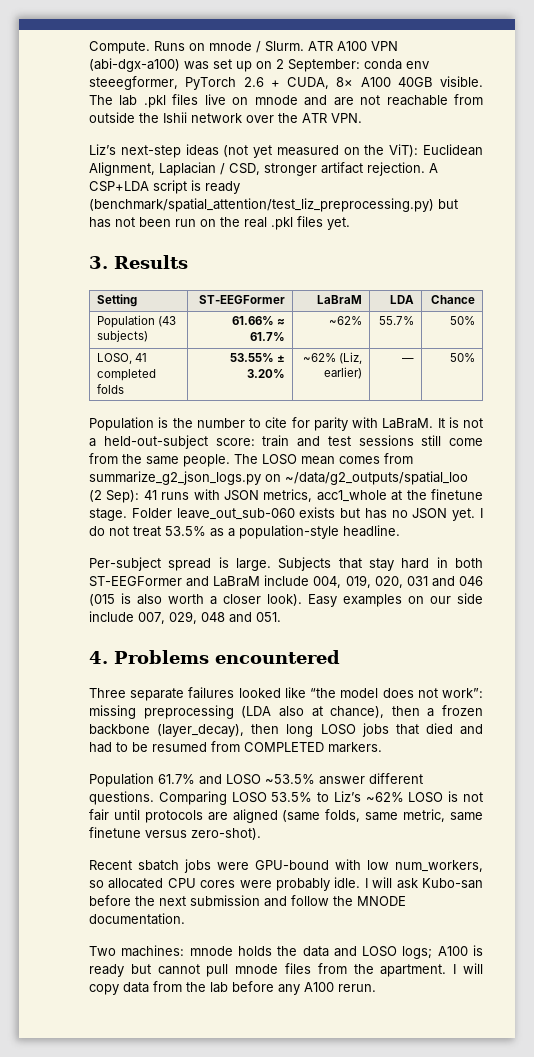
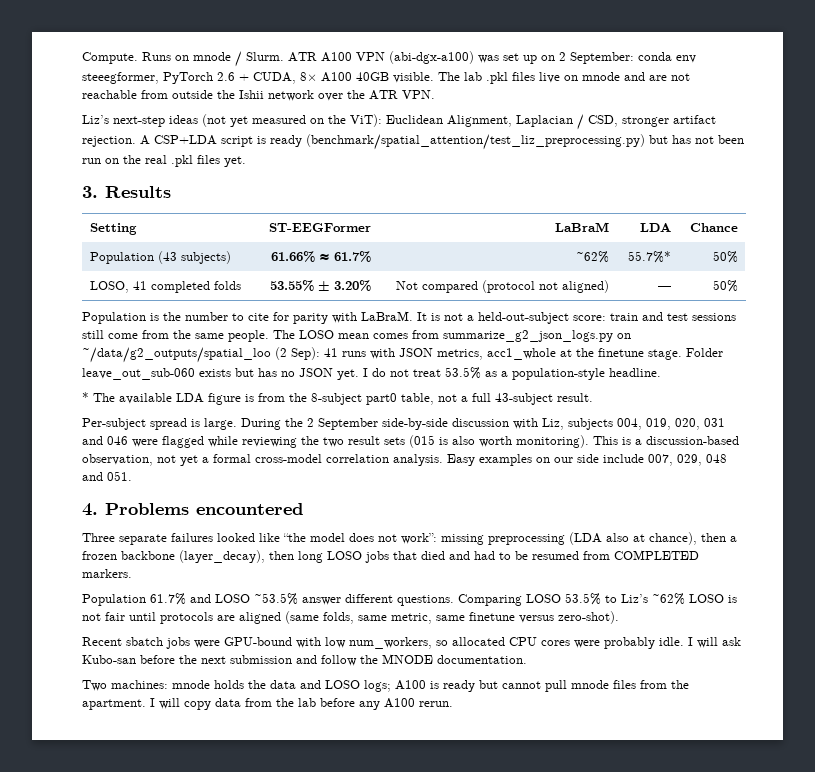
[379,316,415,325] 55.7% -> [627,251,671,263] 55.7%*
[303,352,363,364] [324,367,363,379] ~62% (Liz, earlier) -> [395,280,609,293] Not compared (protocol not aligned)
[89,557,483,571] [89,575,310,587] Per-subject spread is large. Subjects that stay hard in both ST-EEGFormer and LaBraM include -> [82,392,593,405] [82,418,613,430] * The available LDA figure is from the 8-subject part0 table, not a full 43-subject result. // Per-subject spread is large. During the 2 September side-by-side discussion with Liz, subjects
[89,593,302,606] (015 is also worth a closer look). -> [132,435,739,448] [82,454,443,466] were flagged while reviewing the two result sets (015 is also worth monitoring). This is a discussion-based observation, not yet a formal cross-model correlation analysis.

